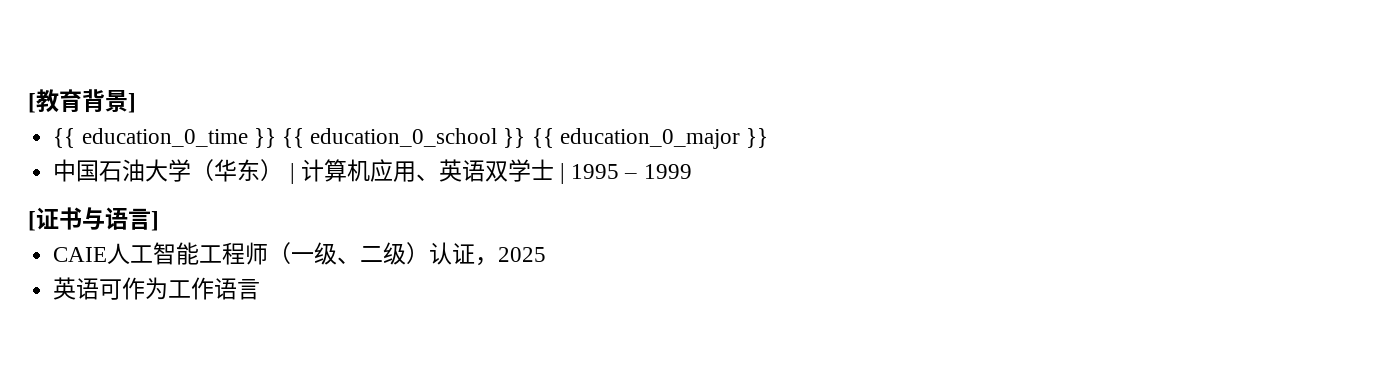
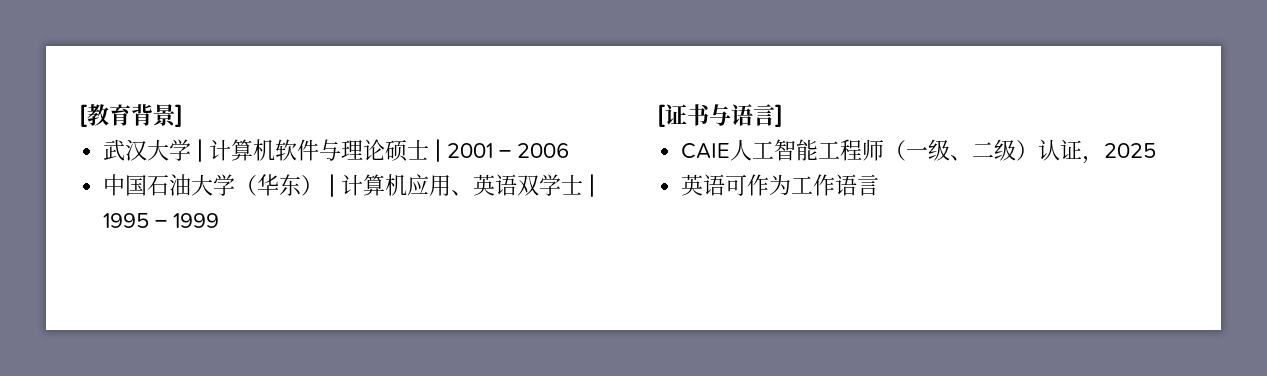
[53,128,768,149] {{ education_0_time }} {{ education_0_school }} {{ education_0_major }} -> [103,139,570,162] 武汉大学 | 计算机软件与理论硕士 | 2001 – 2006

